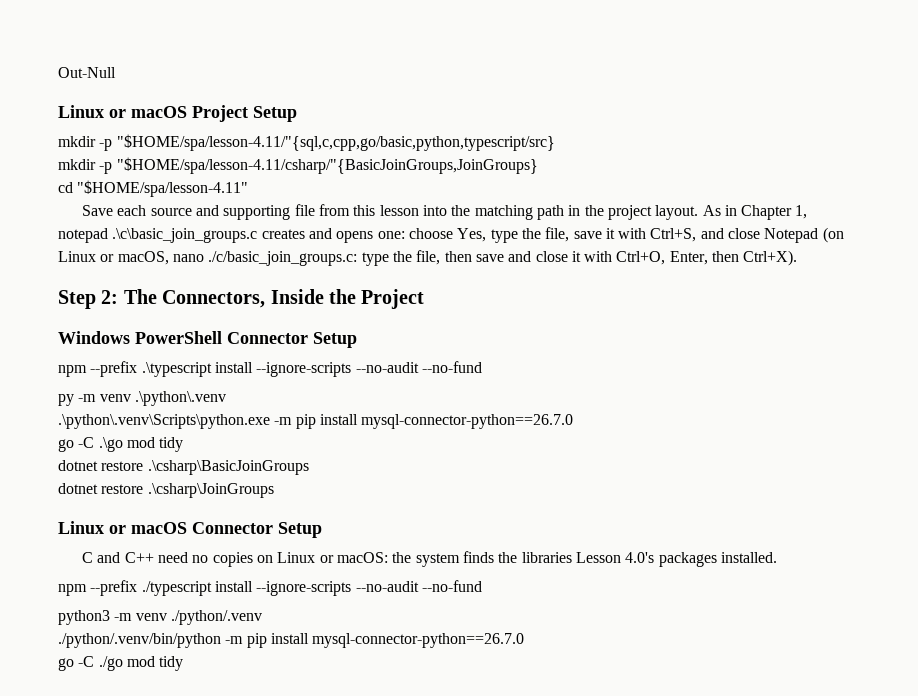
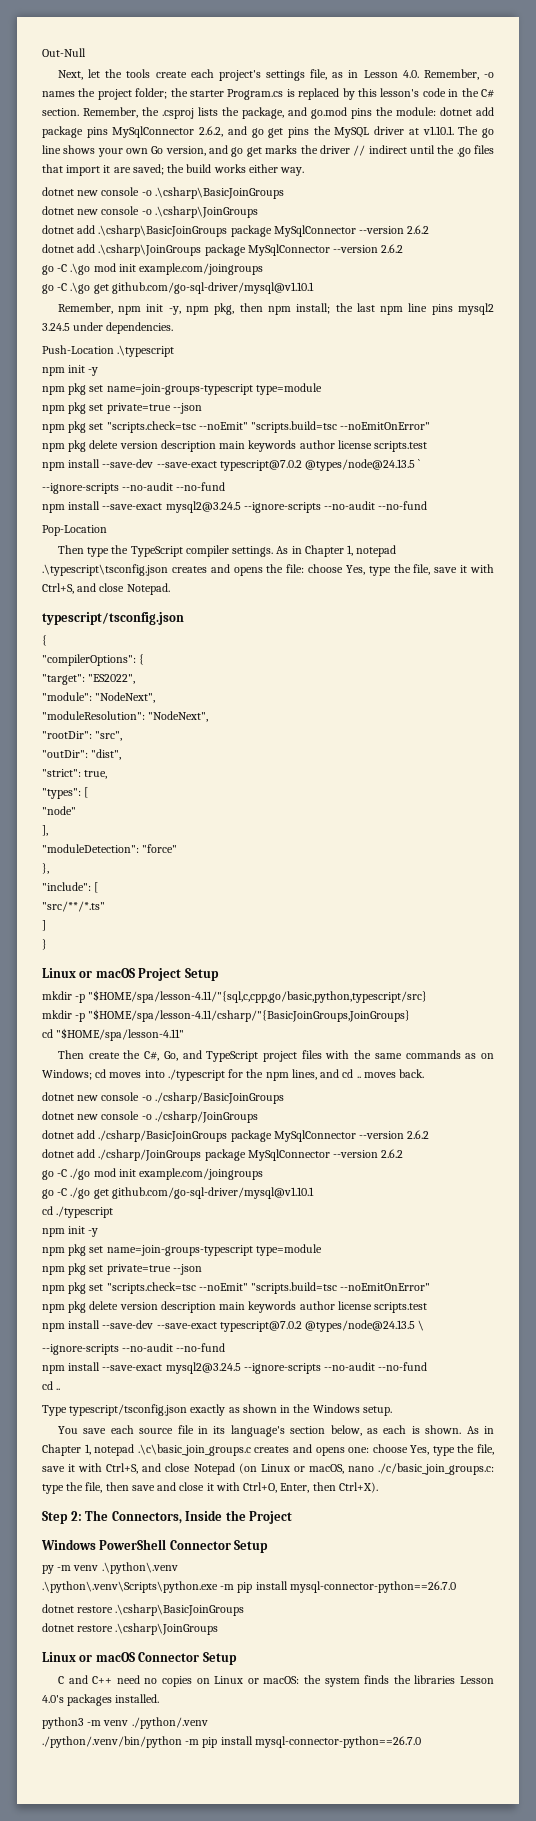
(116, 72) none -> [57,69,495,81] [42,88,494,100] [42,107,494,119] [42,126,495,138] [42,145,495,157] [42,164,305,176] [42,187,284,199] [42,206,258,218] [42,225,430,237] [42,244,404,256] [42,263,264,275] [42,282,314,294] [57,303,494,315] [42,322,174,334] [42,345,175,357] [42,365,99,376] [42,383,322,395] [42,402,202,414] [42,421,431,433] [42,440,428,452] [42,459,421,471] [42,482,226,494] [42,501,428,513] [42,525,107,536] [57,545,397,557] [42,564,495,576] [42,583,170,595] [42,612,184,625] [42,635,47,646] [42,654,145,666] [42,674,136,685] [42,692,156,703] [42,711,209,722] [42,731,123,741] [42,749,122,760] [42,769,108,779] [42,787,89,799] [42,806,76,815] [42,825,48,836] [42,844,178,853] [42,863,49,874] [42,882,99,893] [42,901,105,912] [42,920,46,931] [42,939,47,950] // Next, let the tools create each project's settings file, as in Lesson 4.0. Remember, -o names the project folder; the starter Program.cs is replaced by this lesson's code in the C# section. Remember, the .csproj lists the package, and go.mod pins the module: dotnet add package pins MySqlConnector 2.6.2, and go get pins the MySQL driver at v1.10.1. The go line shows your own Go version, and go get marks the driver // indirect until the .go files that import it are saved; the build works either way. // dotnet new console -o .\csharp\BasicJoinGroups // dotnet new console -o .\csharp\JoinGroups // dotnet add .\csharp\BasicJoinGroups package MySqlConnector --version 2.6.2 // dotnet add .\csharp\JoinGroups package MySqlConnector --version 2.6.2 // go -C .\go mod init example.com/joingroups // go -C .\go get github.com/go-sql-driver/mysql@v1.10.1 // Remember, npm init -y, npm pkg, then npm install; the last npm line pins mysql2 3.24.5 under dependencies. // Push-Location .\typescript // npm init -y // npm pkg set name=join-groups-typescript type=module // npm pkg set private=true --json // npm pkg set "scripts.check=tsc --noEmit" "scripts.build=tsc --noEmitOnError" // npm pkg delete version description main keywords author license scripts.test // npm install --save-dev --save-exact typescript@7.0.2 @types/node@24.13.5 ` // --ignore-scripts --no-audit --no-fund // npm install --save-exact mysql2@3.24.5 --ignore-scripts --no-audit --no-fund // Pop-Location // Then type the TypeScript compiler settings. As in Chapter 1, notepad .\typescript\tsconfig.json creates and opens the file: choose Yes, type the file, save it with Ctrl+S, and close Notepad. // typescript/tsconfig.json // { // "compilerOptions": { // "target": "ES2022", // "module": "NodeNext", // "moduleResolution": "NodeNext", // "rootDir": "src", // "outDir": "dist", // "strict": true, // "types": [ // "node" // ], // "moduleDetection": "force" // }, // "include": [ // "src/**/*.ts" // ] // }
[82,204,699,220] Save each source and supporting file from this lesson into the matching path in the project layout. -> [57,1050,494,1062] [42,1069,425,1081] [42,1092,284,1104] [42,1111,258,1123] [42,1130,430,1142] [42,1149,404,1161] [42,1168,264,1180] [42,1187,314,1199] [42,1206,114,1218] [42,1226,99,1237] [42,1244,322,1256] [42,1263,202,1275] [42,1282,431,1294] [42,1301,428,1313] [42,1320,425,1332] [42,1343,226,1355] [42,1362,428,1374] [42,1381,61,1390] [42,1404,392,1416] [57,1425,462,1437] Then create the C#, Go, and TypeScript project files with the same commands as on Windows; cd moves into ./typescript for the npm lines, and cd .. moves back. // dotnet new console -o ./csharp/BasicJoinGroups // dotnet new console -o ./csharp/JoinGroups // dotnet add ./csharp/BasicJoinGroups package MySqlConnector --version 2.6.2 // dotnet add ./csharp/JoinGroups package MySqlConnector --version 2.6.2 // go -C ./go mod init example.com/joingroups // go -C ./go get github.com/go-sql-driver/mysql@v1.10.1 // cd ./typescript // npm init -y // npm pkg set name=join-groups-typescript type=module // npm pkg set private=true --json // npm pkg set "scripts.check=tsc --noEmit" "scripts.build=tsc --noEmitOnError" // npm pkg delete version description main keywords author license scripts.test // npm install --save-dev --save-exact typescript@7.0.2 @types/node@24.13.5 \ // --ignore-scripts --no-audit --no-fund // npm install --save-exact mysql2@3.24.5 --ignore-scripts --no-audit --no-fund // cd .. // Type typescript/tsconfig.json exactly as shown in the Windows setup. // You save each source file in its language's section below, as each is shown.
[58,361,482,377] // npm --prefix .\typescript install --ignore-scripts --no-audit --no-fund -> (269, 1546) none
[58,437,184,452] // go -C .\go mod tidy -> (456, 1587) none
[58,580,482,596] // npm --prefix ./typescript install --ignore-scripts --no-audit --no-fund -> (160, 1698) none
[58,656,184,671] // go -C ./go mod tidy -> (421, 1742) none

